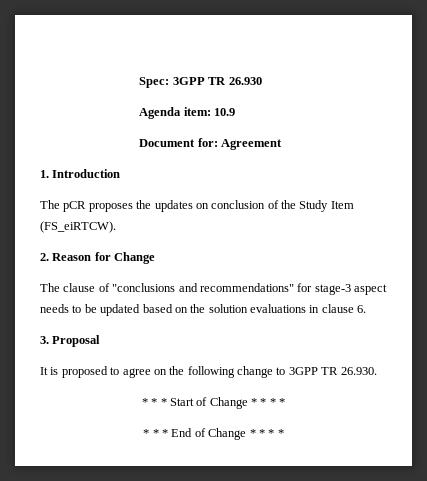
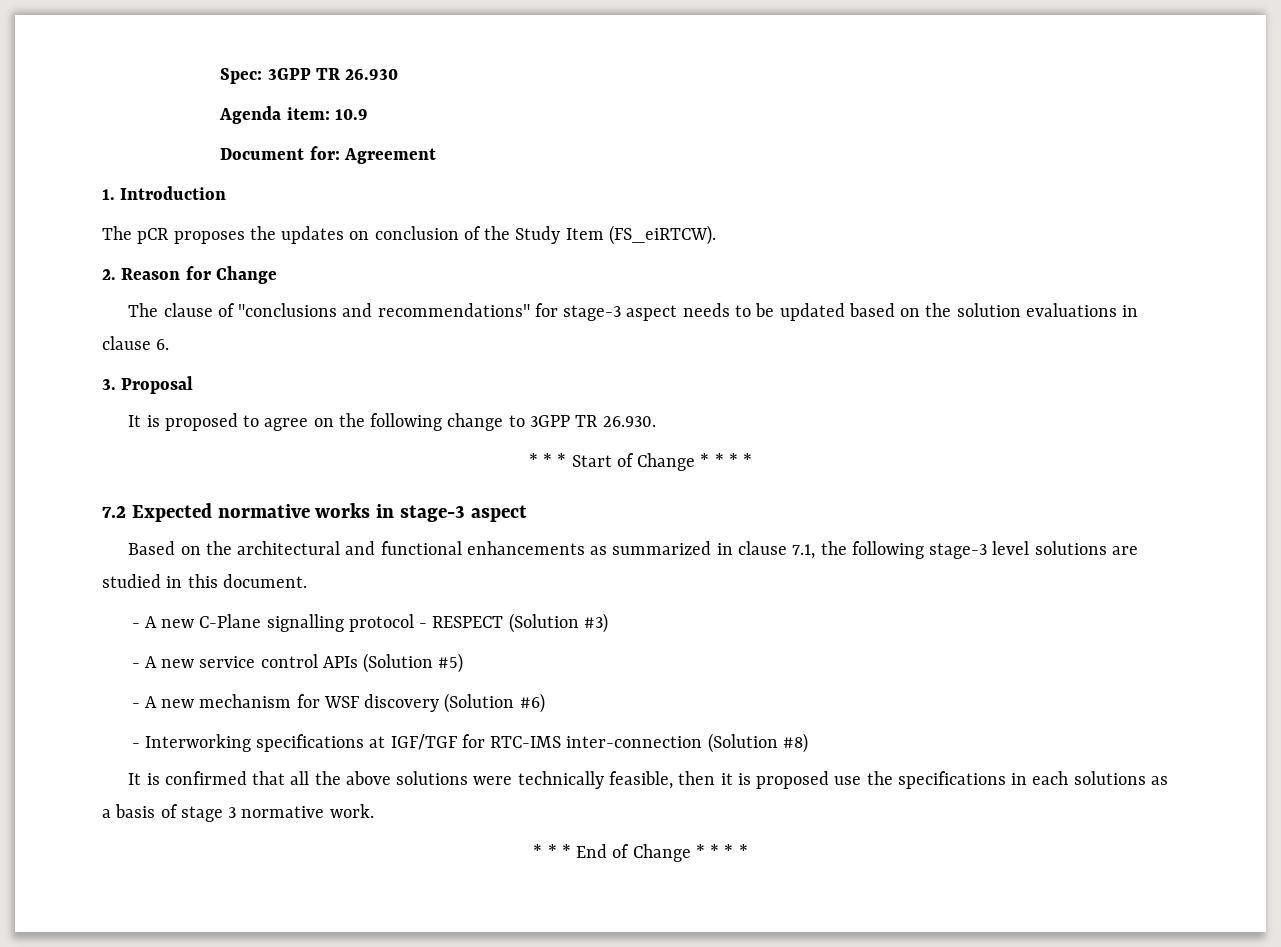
(286, 402) none -> [102,503,527,522] [128,541,1138,559] [102,574,307,588] [131,613,608,633] [131,653,464,673] [131,693,545,713] [131,733,808,753] [128,771,1168,789] [102,804,374,822] // 7.2 Expected normative works in stage-3 aspect // Based on the architectural and functional enhancements as summarized in clause 7.1, the following stage-3 level solutions are studied in this document. // - A new C-Plane signalling protocol - RESPECT (Solution #3) // - A new service control APIs (Solution #5) // - A new mechanism for WSF discovery (Solution #6) // - Interworking specifications at IGF/TGF for RTC-IMS inter-connection (Solution #8) // It is confirmed that all the above solutions were technically feasible, then it is proposed use the specifications in each solutions as a basis of stage 3 normative work.

